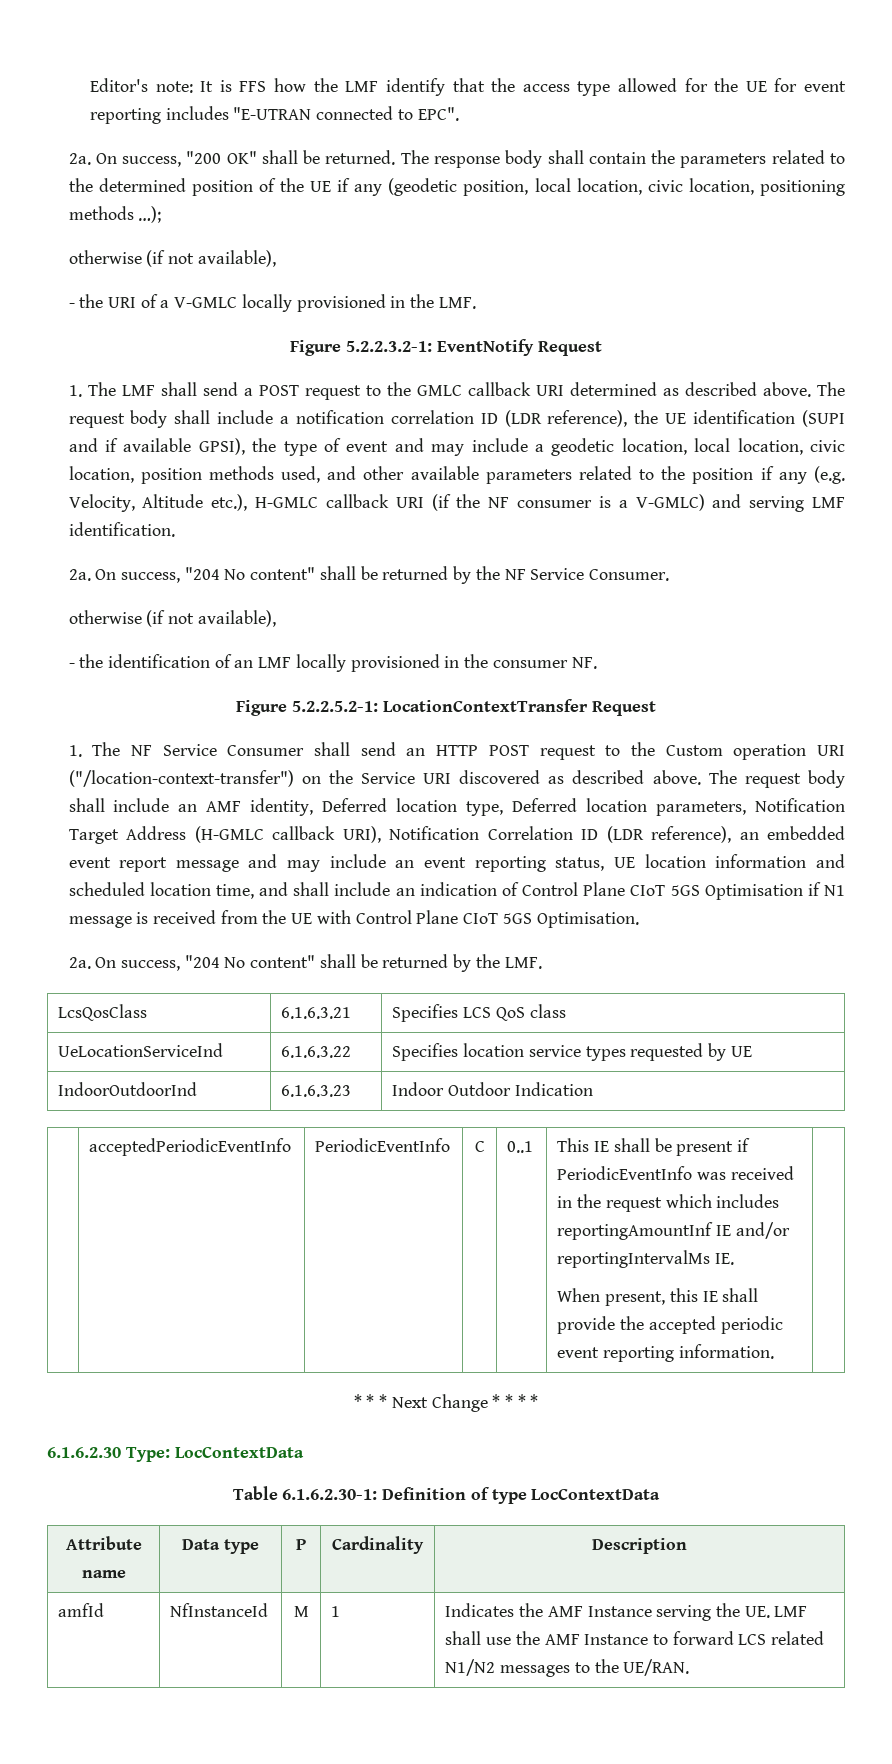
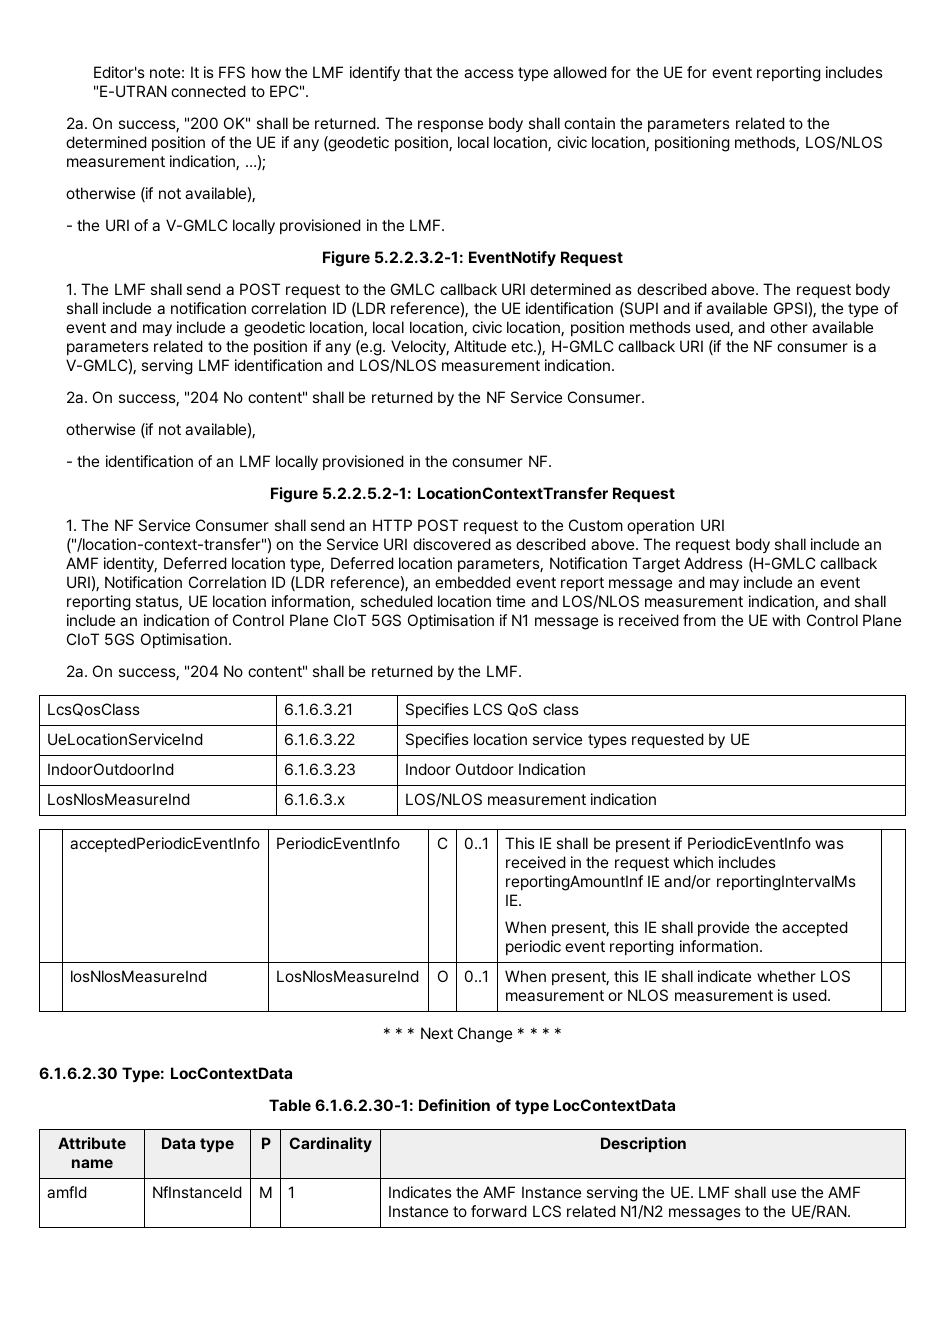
[68,206,134,220] methods -> [734,136,883,152] [65,155,241,171] methods, LOS/NLOS measurement indication,
[635,494,846,512] [68,522,175,537] V-GMLC) and serving LMF identification. -> [65,359,616,375] V-GMLC), serving LMF identification and LOS/NLOS measurement indication.
[715,854,846,868] [68,882,254,899] information and scheduled location time, -> [271,595,819,611] information, scheduled location time and LOS/NLOS measurement indication,
(593, 1089) none -> [46,793,190,806] [283,793,345,806] [404,793,658,807] // LosNlosMeasureInd | 6.1.6.3.x | LOS/NLOS measurement indication
(774, 1351) none -> [69,970,207,983] [275,970,419,983] [436,970,449,983] [463,970,489,983] [504,970,851,986] [504,989,832,1002] // | losNlosMeasureInd | LosNlosMeasureInd | O | 0..1 | When present, this IE shall indicate whether LOS measurement or NLOS measurement is used. |

